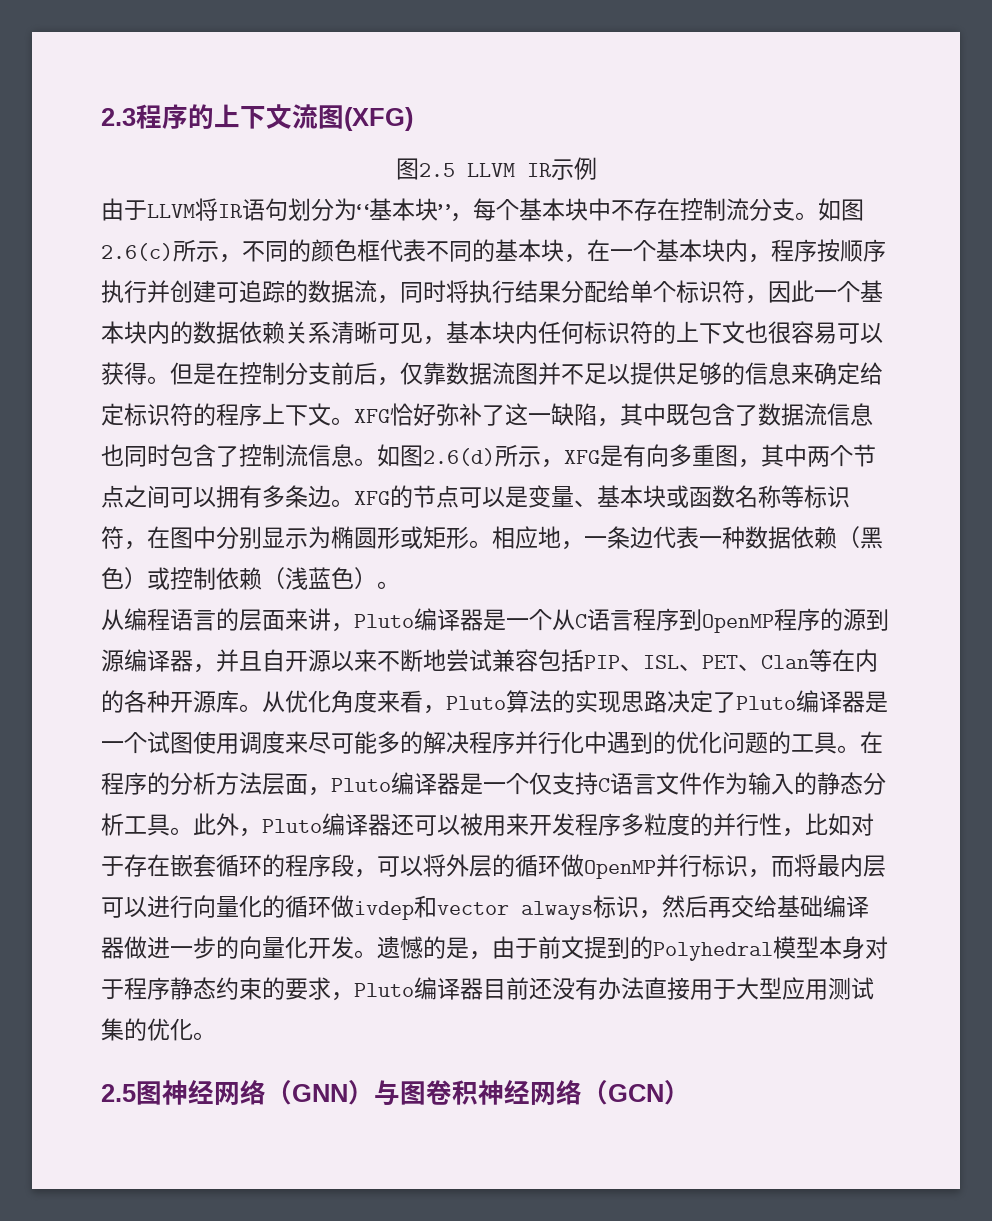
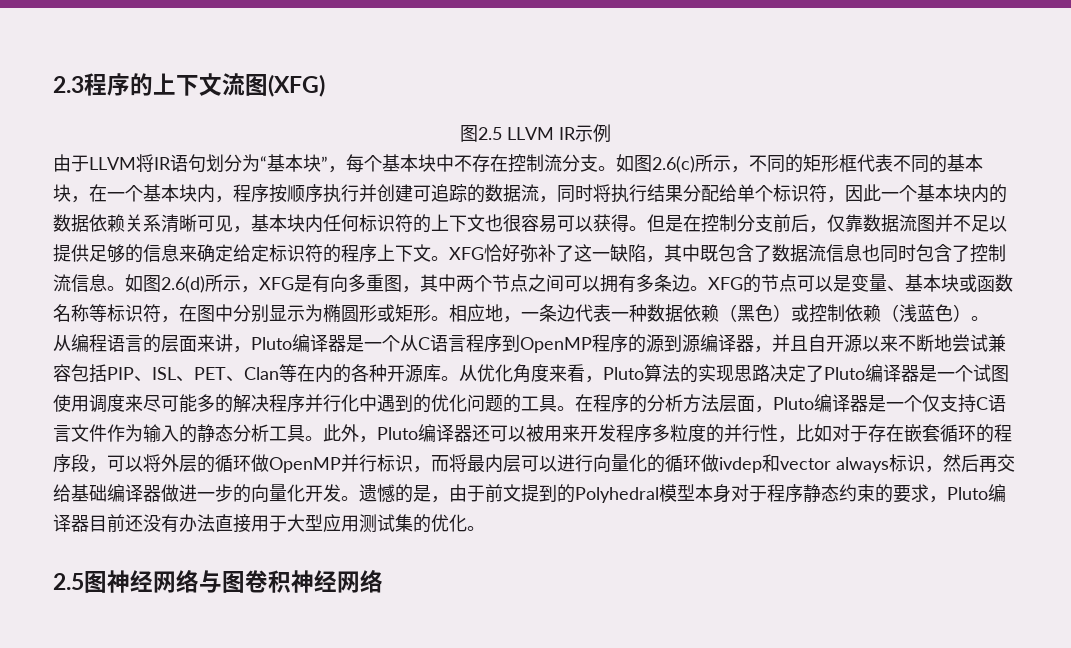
[311,239,357,262] 颜色 -> [803,154,839,172] 矩形
[266,1080,374,1105] （GNN） -> (199, 581) none
[582,1080,690,1105] （GCN） -> (383, 581) none

